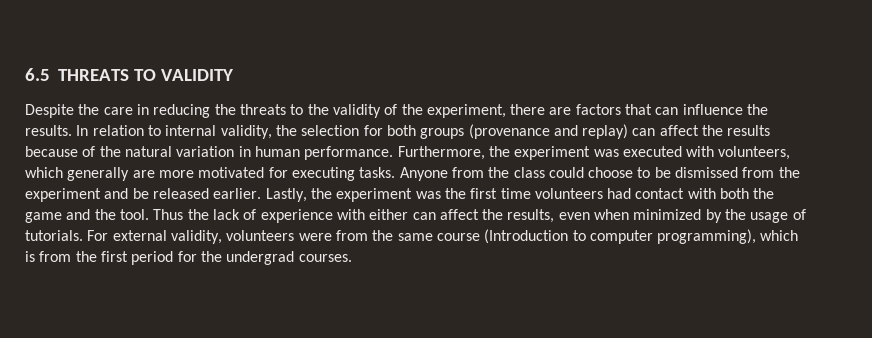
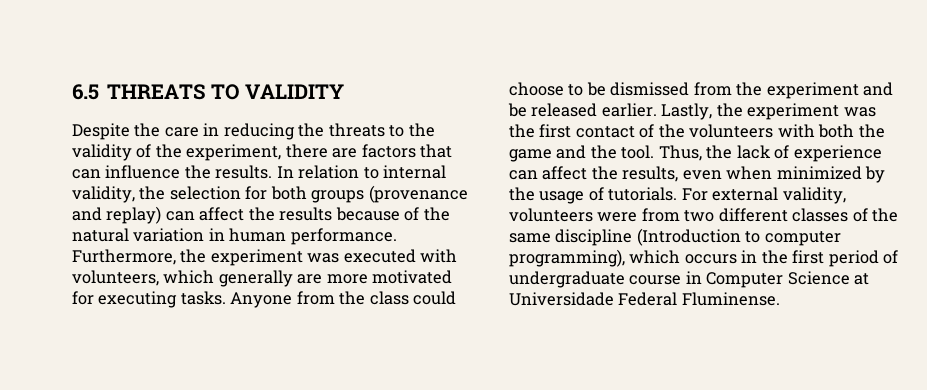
[500,188,685,199] time volunteers had contact -> [575,124,774,138] contact of the volunteers
[153,209,184,220] Thus -> [658,145,702,161] Thus,
[336,209,409,220] with either -> (882, 153) none
(368, 235) none -> [684,208,868,222] two different classes of
[436,233,480,241] course -> [555,229,633,246] discipline
[25,251,72,262] is from -> [684,250,758,264] occurs in
[177,251,352,265] for the undergrad courses. -> [883,250,899,264] [509,271,870,288] [509,292,780,306] of undergraduate course in Computer Science at Universidade Federal Fluminense.

